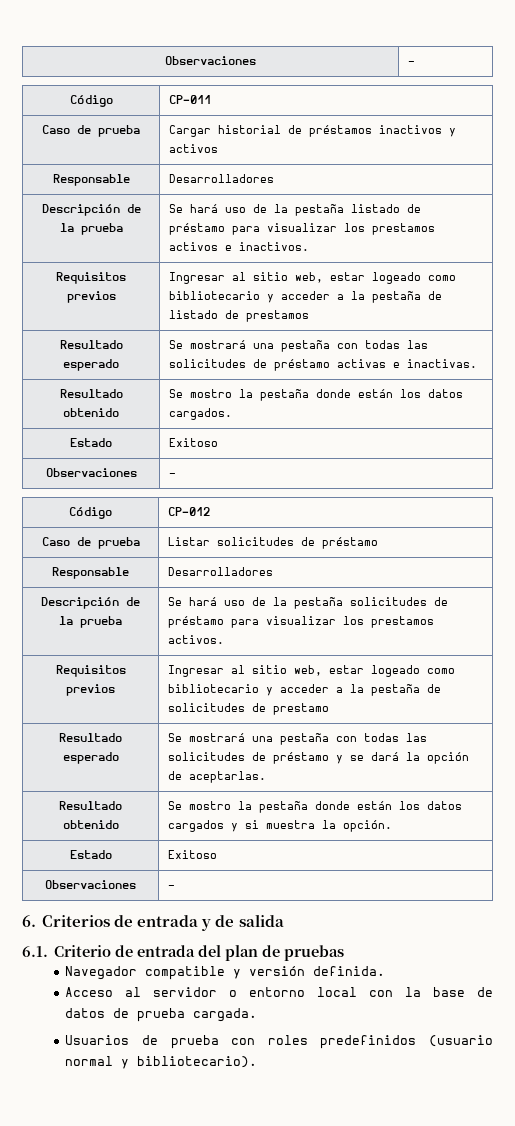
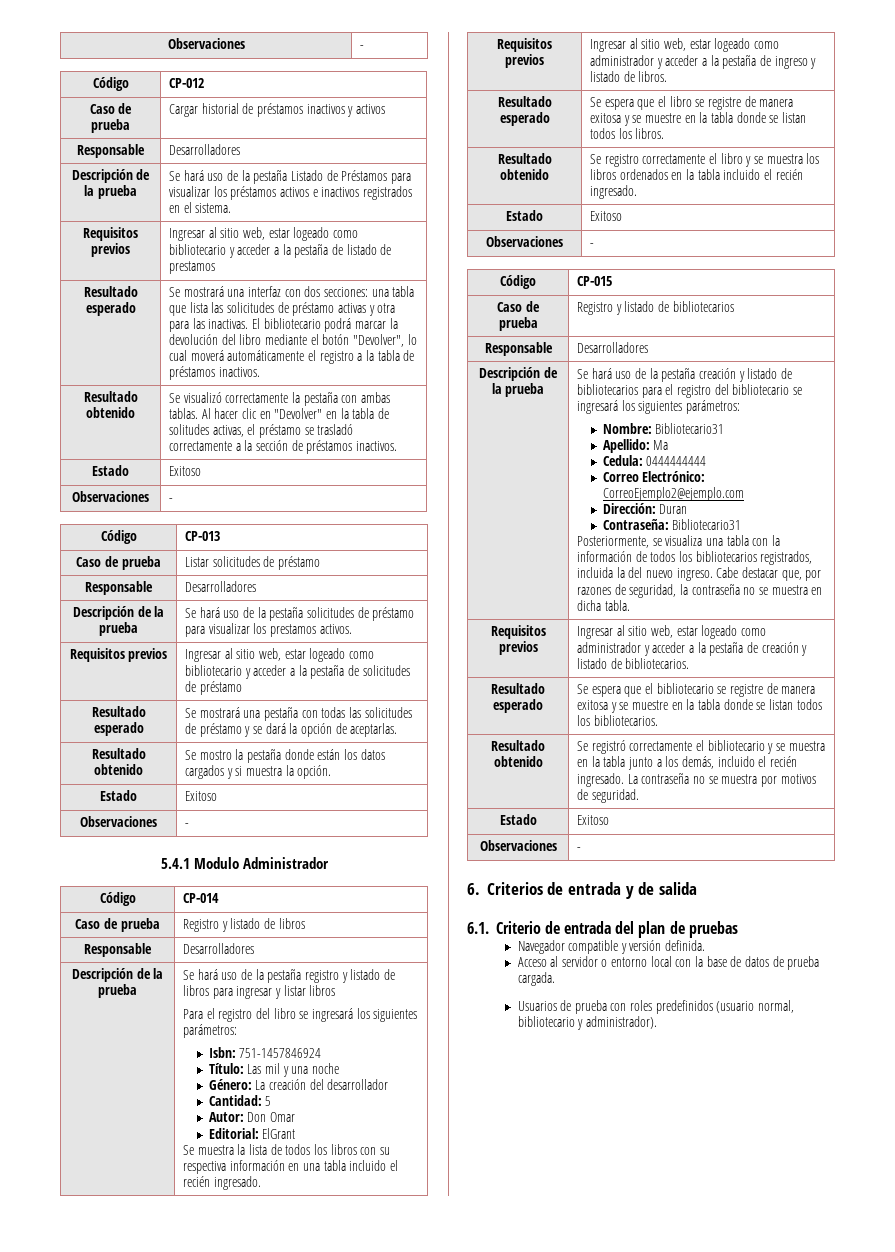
[165,56,256,65] [407,61,415,65] [69,95,113,107] [168,95,211,104] Observaciones | - // Código | CP-011 -> [167,38,245,49] [360,45,365,49] [92,77,129,91] [169,78,205,88] Observaciones | - // Código | CP-012
[350,204,421,213] [168,223,435,235] listado de préstamo para visualizar los prestamos -> [290,170,411,184] [169,186,277,200] Listado de Préstamos para visualizar los préstamos
[238,242,309,251] inactivos. -> [321,186,412,200] [169,202,232,213] inactivos registrados en el sistema.
[280,340,400,352] pestaña con todas -> [248,286,415,297] [169,302,208,316] interfaz con dos secciones: una tabla que lista
[392,359,477,368] [59,389,123,398] [63,408,119,417] [168,389,463,401] [168,408,232,420] [70,438,112,447] [168,438,218,447] [45,468,137,477] [168,473,176,477] [69,507,112,519] [167,507,210,516] e inactivas. // Resultado obtenido | Se mostro la pestaña donde están los datos cargados. // Estado | Exitoso // Observaciones | - // Código | CP-012 -> [368,303,396,316] [169,318,398,332] [169,334,417,347] [169,350,415,364] [169,366,260,380] [83,391,138,402] [86,407,135,418] [169,391,390,406] [169,408,389,419] [169,424,354,438] [169,440,397,454] [92,465,129,476] [169,466,202,476] [72,491,149,502] [169,498,174,502] [100,530,137,544] [185,531,221,541] y otra para las inactivas. El bibliotecario podrá marcar la devolución del libro mediante el botón "Devolver", lo cual moverá automáticamente el registro a la tabla de préstamos inactivos. // Resultado obtenido | Se visualizó correctamente la pestaña con ambas tablas. Al hacer clic en "Devolver" en la tabla de solitudes activas, el préstamo se trasladó correctamente a la sección de préstamos inactivos. // Estado | Exitoso // Observaciones | - // Código | CP-013
[272,703,329,715] prestamo -> [199,681,242,695] préstamo
(175, 887) none -> [160,857,329,869] [99,892,136,906] [183,893,220,903] [75,918,160,932] [183,918,305,932] [84,943,152,957] [183,943,255,954] [71,968,164,982] [98,984,137,998] [183,968,395,983] [183,985,336,999] [183,1008,418,1022] [183,1024,238,1038] [208,1047,322,1058] [208,1063,339,1077] [208,1079,389,1090] [208,1095,272,1106] [208,1112,295,1122] [208,1128,296,1139] [183,1144,390,1155] [183,1160,398,1174] [183,1176,261,1190] [497,38,552,52] [505,54,544,68] [590,38,779,52] [590,54,817,69] [590,71,668,82] [497,96,552,107] [499,112,550,126] [590,96,794,110] [590,112,806,126] [590,128,665,139] [497,153,552,164] [500,169,549,180] [590,153,820,167] [590,169,803,180] [590,185,638,199] [506,210,543,221] [590,211,623,221] [486,236,563,247] [590,243,595,247] [500,275,536,289] [577,276,613,286] [497,301,540,312] [498,317,538,331] [577,301,734,315] [484,342,553,356] [577,342,649,353] [479,367,558,381] [491,383,545,397] [577,367,792,382] [577,384,802,398] [577,400,741,414] [602,423,725,434] [602,439,669,453] [602,455,707,466] [602,471,706,482] [602,487,744,501] [602,503,688,514] [602,519,742,530] [577,535,780,548] [577,551,813,565] [577,567,822,581] [577,583,823,598] [577,600,630,611] [490,625,546,639] [498,641,538,655] [577,625,766,639] [577,641,808,656] [577,658,690,669] [491,683,545,694] [493,699,543,713] [577,683,816,697] [577,699,822,713] [577,715,658,726] [491,740,545,751] [493,756,543,767] [577,740,825,754] [577,756,797,770] [577,772,816,787] [577,789,639,803] [499,814,537,825] [577,815,610,825] [479,840,557,851] [577,847,582,851] // 5.4.1 Modulo Administrador // Código | CP-014 // Caso de prueba | Registro y listado de libros // Responsable | Desarrolladores // Descripción de la prueba | Se hará uso de la pestaña registro y listado de libros para ingresar y listar libros // Para el registro del libro se ingresará los siguientes parámetros: // Isbn: 751-1457846924 // Título: Las mil y una noche // Género: La creación del desarrollador // Cantidad: 5 // Autor: Don Omar // Editorial: ElGrant // Se muestra la lista de todos los libros con su respectiva información en una tabla incluido el recién ingresado. // Requisitos previos | Ingresar al sitio web, estar logeado como administrador y acceder a la pestaña de ingreso y listado de libros. // Resultado esperado | Se espera que el libro se registre de manera exitosa y se muestre en la tabla donde se listan todos los libros. // Resultado obtenido | Se registro correctamente el libro y se muestra los libros ordenados en la tabla incluido el recién ingresado. // Estado | Exitoso // Observaciones | - // Código | CP-015 // Caso de prueba | Registro y listado de bibliotecarios // Responsable | Desarrolladores // Descripción de la prueba | Se hará uso de la pestaña creación y listado de bibliotecarios para el registro del bibliotecario se ingresará los siguientes parámetros: // Nombre: Bibliotecario31 // Apellido: Ma // Cedula: 0444444444 // Correo Electrónico: CorreoEjemplo2@ejemplo.com // Dirección: Duran // Contraseña: Bibliotecario31 // Posteriormente, se visualiza una tabla con la información de todos los bibliotecarios registrados, incluida la del nuevo ingreso. Cabe destacar que, por razones de seguridad, la contraseña no se muestra en dicha tabla. // Requisitos previos | Ingresar al sitio web, estar logeado como administrador y acceder a la pestaña de creación y listado de bibliotecarios. // Resultado esperado | Se espera que el bibliotecario se registre de manera exitosa y se muestre en la tabla donde se listan todos los bibliotecarios. // Resultado obtenido | Se registró correctamente el bibliotecario y se muestra en la tabla junto a los demás, incluido el recién ingresado. La contraseña no se muestra por motivos de seguridad. // Estado | Exitoso // Observaciones | -
[65,1056,258,1069] normal y bibliotecario). -> [758,1000,795,1013] [517,1016,657,1030] normal, bibliotecario y administrador).

